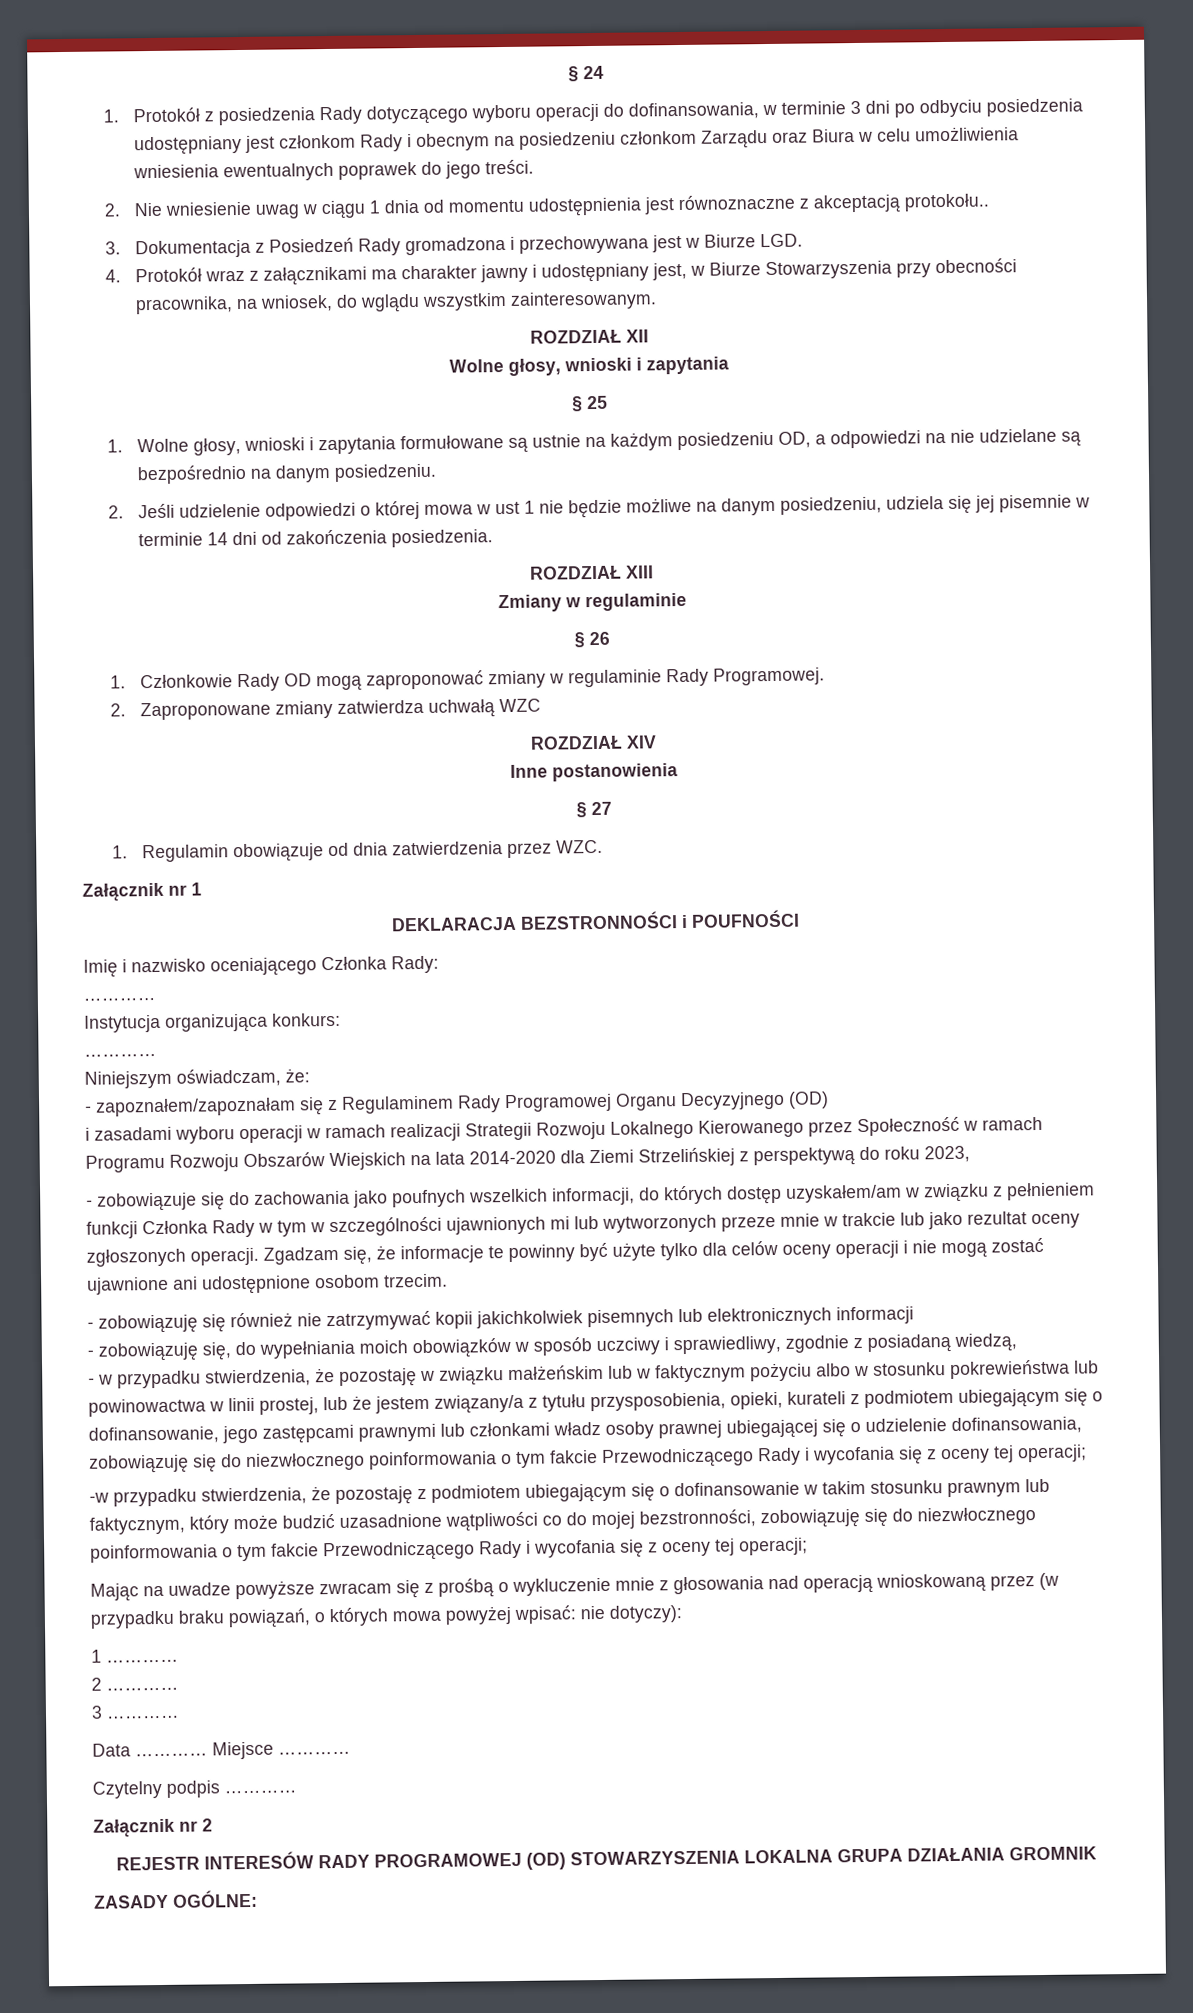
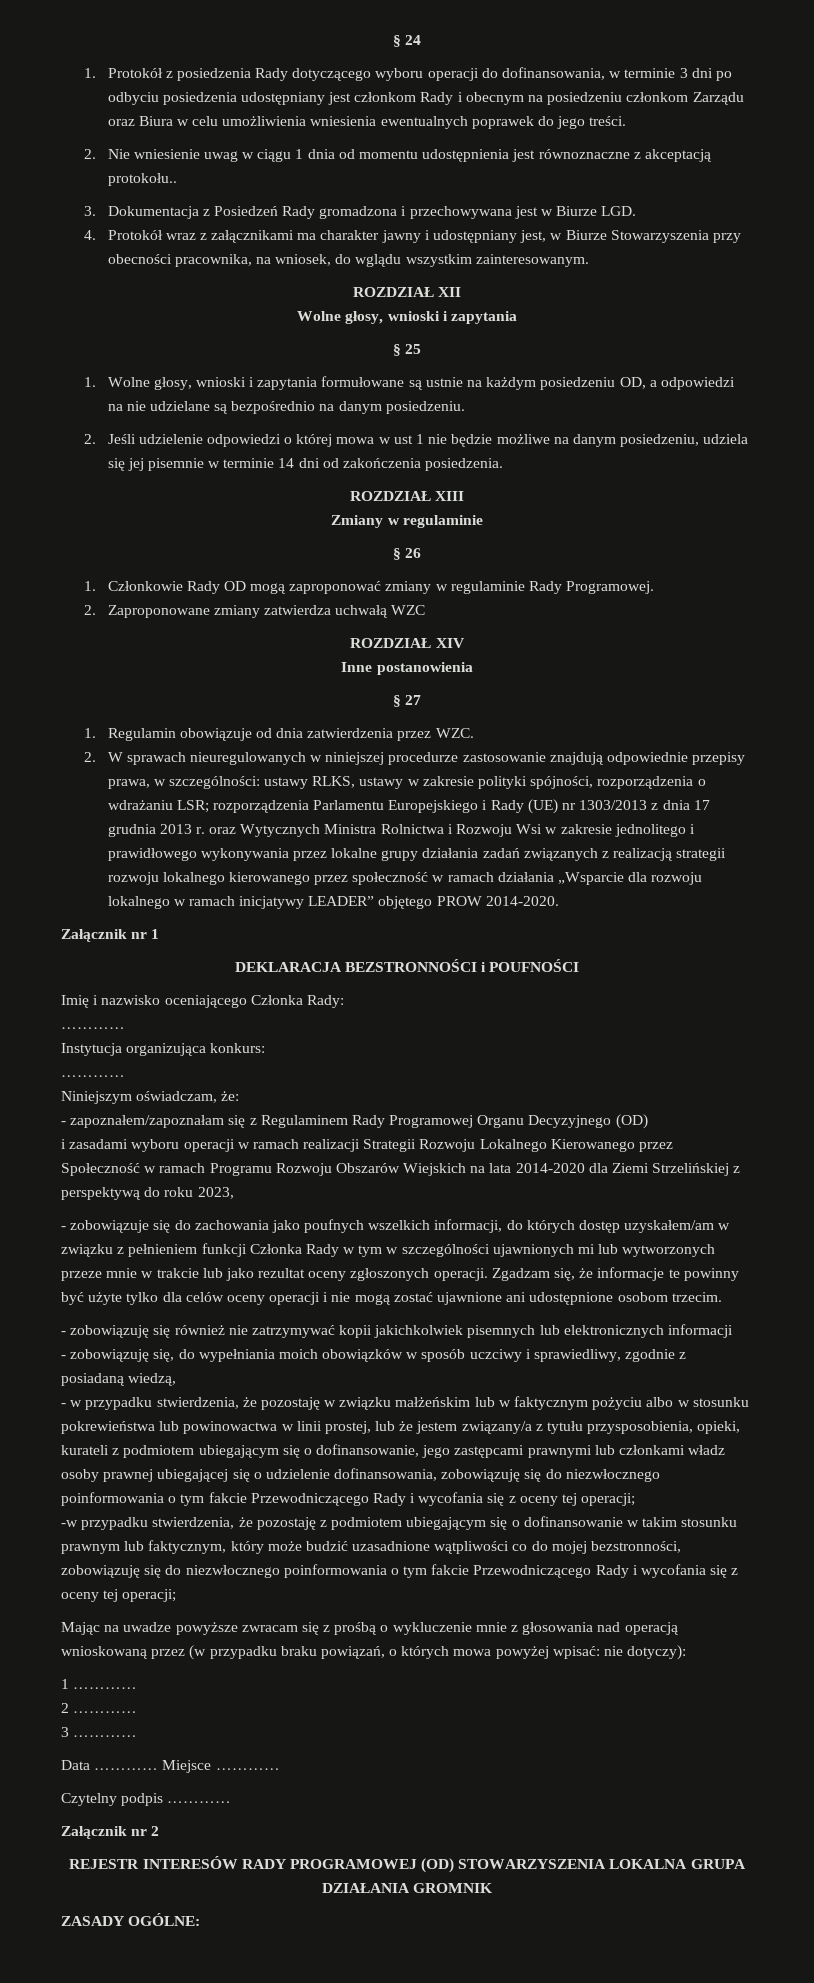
(603, 846) none -> [84,752,746,765] [107,776,706,789] [107,799,710,814] [107,824,695,837] [107,848,727,861] [107,872,703,885] [107,896,559,909] // 2. W sprawach nieuregulowanych w niniejszej procedurze zastosowanie znajdują odpowiednie przepisy prawa, w szczególności: ustawy RLKS, ustawy w zakresie polityki spójności, rozporządzenia o wdrażaniu LSR; rozporządzenia Parlamentu Europejskiego i Rady (UE) nr 1303/2013 z dnia 17 grudnia 2013 r. oraz Wytycznych Ministra Rolnictwa i Rozwoju Wsi w zakresie jednolitego i prawidłowego wykonywania przez lokalne grupy działania zadań związanych z realizacją strategii rozwoju lokalnego kierowanego przez społeczność w ramach działania „Wsparcie dla rozwoju lokalnego w ramach inicjatywy LEADER” objętego PROW 2014-2020.

